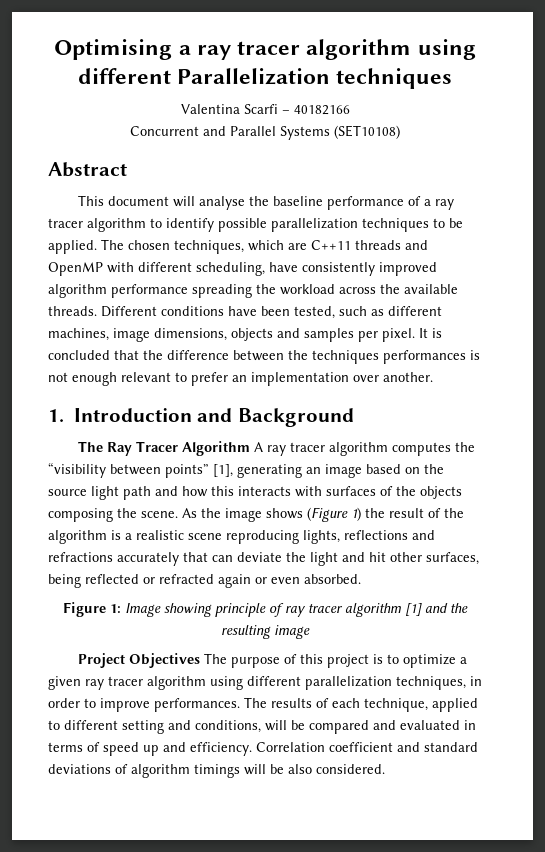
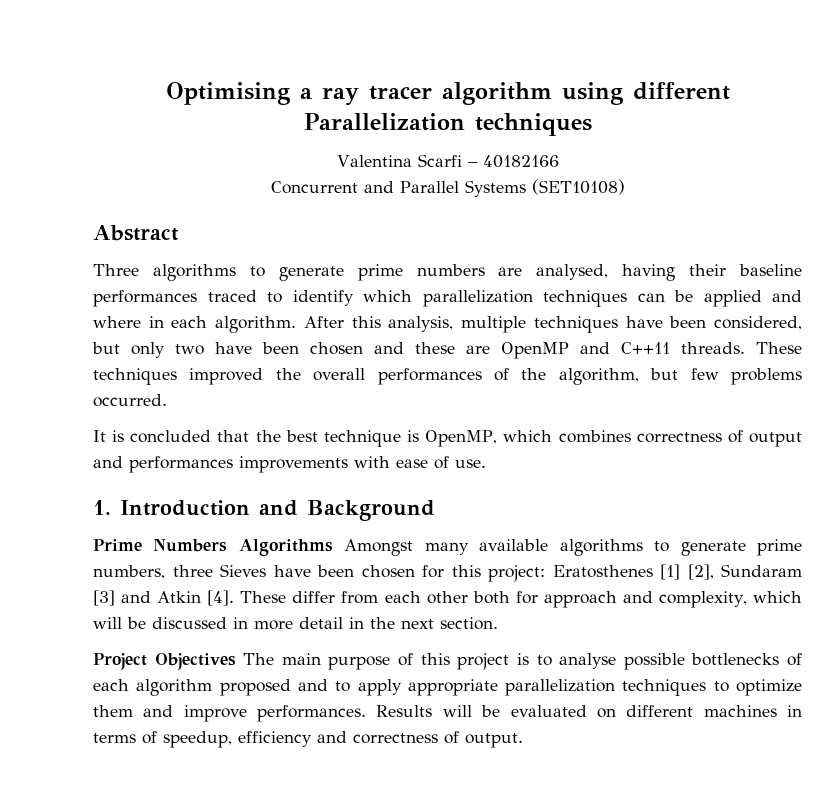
[77,195,454,210] [48,218,146,232] This document will analyse the baseline performance of a ray tracer algorithm -> [93,264,802,281] [93,290,257,307] Three algorithms to generate prime numbers are analysed, having their baseline performances traced
[218,218,463,232] [48,239,428,254] [48,262,437,276] [48,284,458,298] [48,306,442,319] [48,328,415,342] possible parallelization techniques to be applied. The chosen techniques, which are C++11 threads and OpenMP with different scheduling, have consistently improved algorithm performance spreading the workload across the available threads. Different conditions have been tested, such as different machines, image dimensions, objects and samples per pixel. -> [363,290,802,307] [93,316,803,333] [92,342,802,359] [93,368,802,385] [93,394,167,407] which parallelization techniques can be applied and where in each algorithm. After this analysis, multiple techniques have been considered, but only two have been chosen and these are OpenMP and C++11 threads. These techniques improved the overall performances of the algorithm, but few problems occurred. //
[167,350,480,364] [48,372,433,386] [48,408,354,427] [77,441,475,456] [48,462,444,478] [48,486,462,500] [48,507,464,522] [48,530,435,544] [48,552,479,566] [48,574,361,588] [63,602,468,617] [221,625,310,639] difference between the techniques performances is not enough relevant to prefer an implementation over another. // 1. Introduction and Background // The Ray Tracer Algorithm A ray tracer algorithm computes the “visibility between points” [1], generating an image based on the source light path and how this interacts with surfaces of the objects composing the scene. As the image shows (Figure 1) the result of the algorithm is a realistic scene reproducing lights, reflections and refractions accurately that can deviate the light and hit other surfaces, being reflected or refracted again or even absorbed. // Figure 1: Image showing principle of ray tracer algorithm [1] and the resulting image -> [285,430,802,447] [93,456,486,473] [93,500,435,521] [93,539,803,556] [93,564,802,582] [93,590,802,608] [93,617,498,630] best technique is OpenMP, which combines correctness of output and performances improvements with ease of use. // 1. Introduction and Background // Prime Numbers Algorithms Amongst many available algorithms to generate prime numbers, three Sieves have been chosen for this project: Eratosthenes [1] [2], Sundaram [3] and Atkin [4]. These differ from each other both for approach and complexity, which will be discussed in more detail in the next section.
(227, 658) none -> [281,653,321,665] main
[402,654,467,668] [48,676,482,690] [48,697,478,712] [48,720,476,734] [48,742,478,756] [48,764,385,778] optimize a given ray tracer algorithm using different parallelization techniques, in order to improve performances. The results of each technique, applied to different setting and conditions, will be compared and evaluated in terms of speed up and efficiency. Correlation coefficient and standard deviations of algorithm timings will be also considered. -> [559,653,803,670] [93,679,802,696] [93,705,803,722] [93,731,523,748] analyse possible bottlenecks of each algorithm proposed and to apply appropriate parallelization techniques to optimize them and improve performances. Results will be evaluated on different machines in terms of speedup, efficiency and correctness of output.

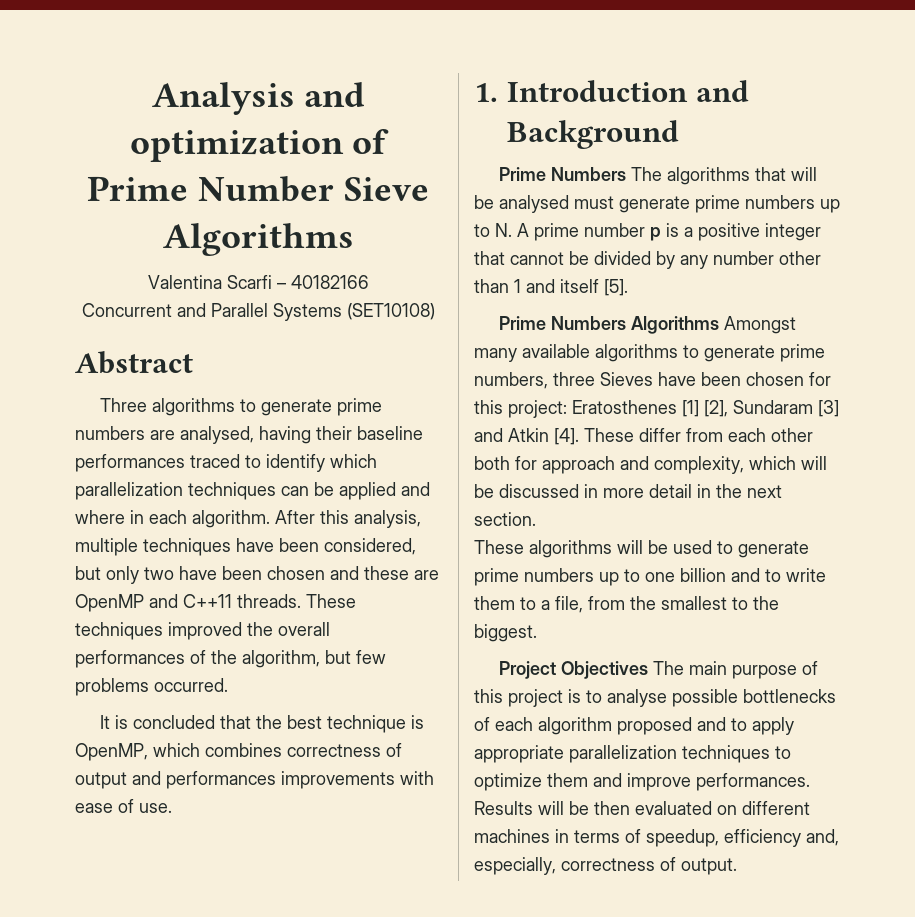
[165,82,730,106] [303,113,592,136] Optimising a ray tracer algorithm using different Parallelization techniques -> [151,82,366,115] [129,129,390,162] [87,176,429,202] [162,223,354,256] Analysis and optimization of Prime Number Sieve Algorithms
(435, 510) none -> [498,167,817,185] [474,195,840,213] [474,223,821,241] [474,251,821,269] [474,279,628,296] // Prime Numbers The algorithms that will be analysed must generate prime numbers up to N. A prime number p is a positive integer that cannot be divided by any number other than 1 and itself [5].
(498, 623) none -> [474,540,809,558] [474,568,826,586] [474,596,779,613] [474,624,537,642] // These algorithms will be used to generate prime numbers up to one billion and to write them to a file, from the smallest to the biggest.
(501, 711) none -> [594,801,630,815] then
[317,731,347,743] and -> [806,829,839,846] [474,857,556,875] and, especially,

